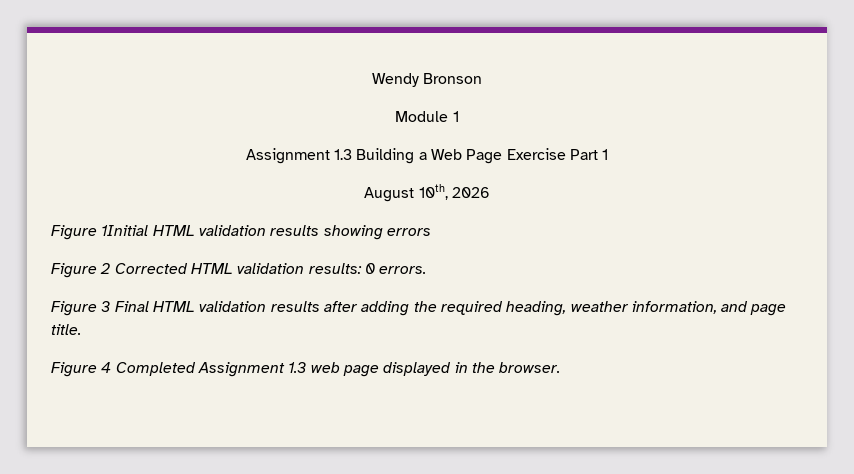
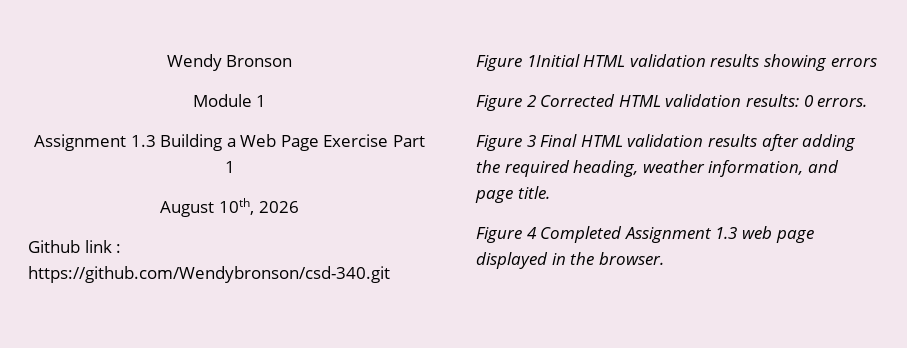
(490, 192) none -> [28,240,122,253] [28,266,390,283] // Github link : https://github.com/Wendybronson/csd-340.git

